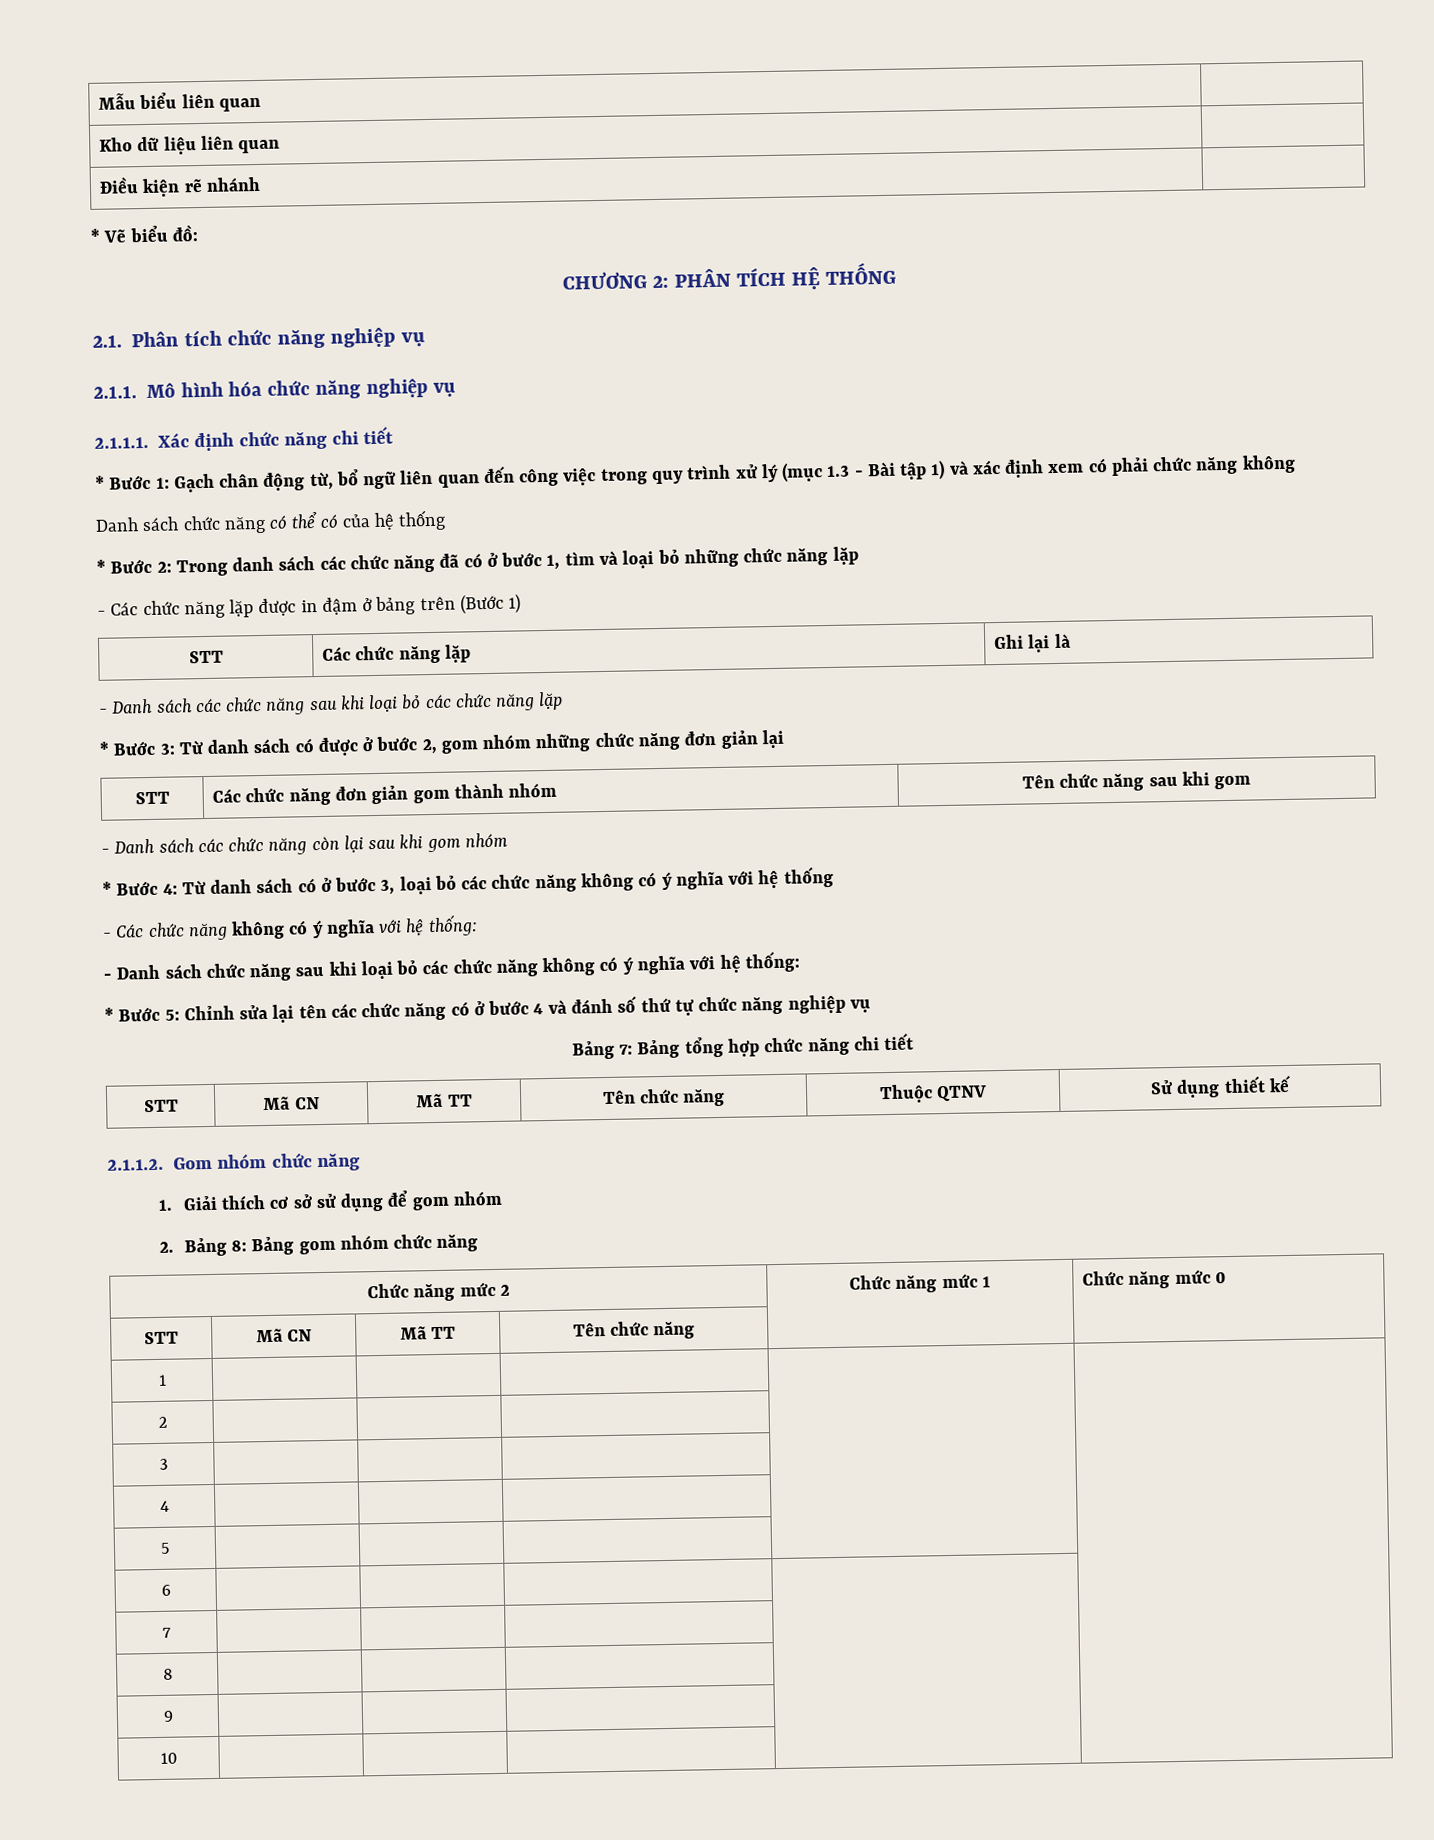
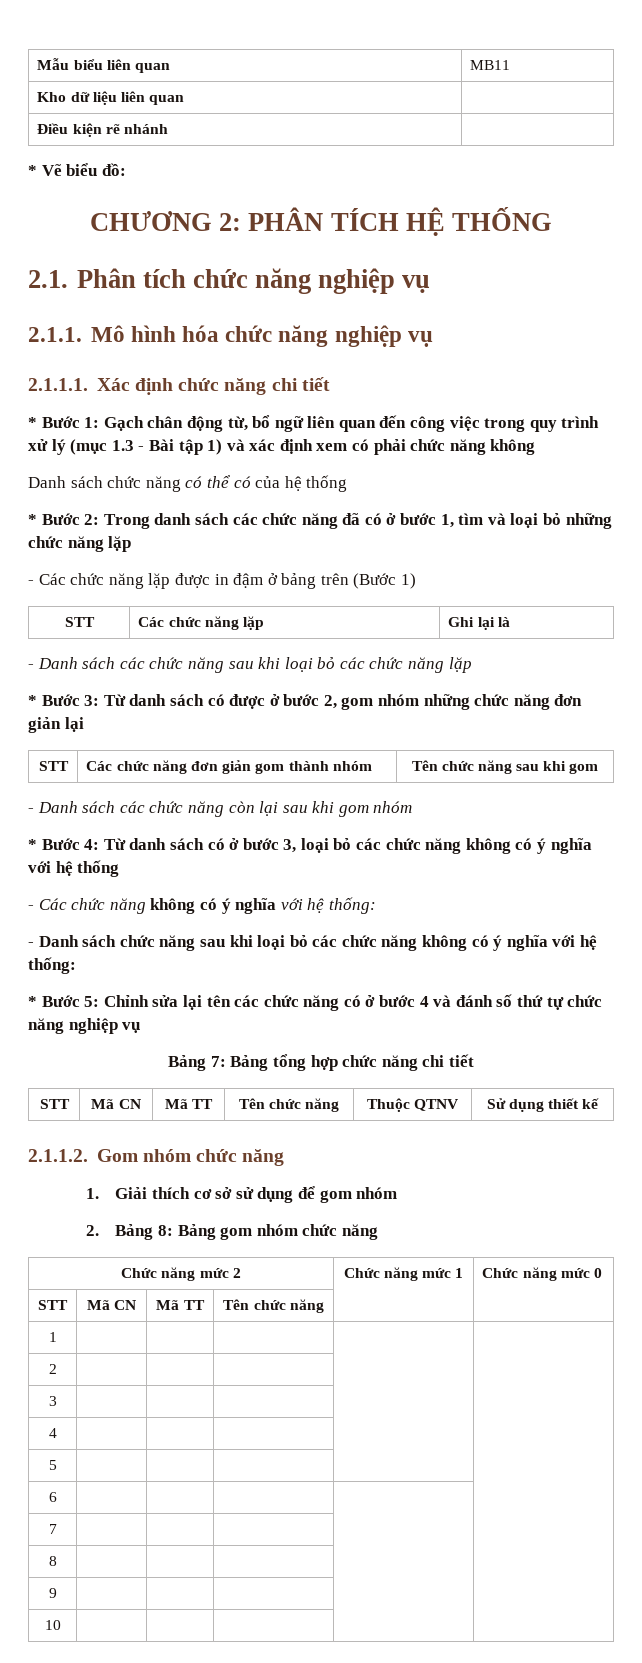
(262, 104) none -> [470,60,511,70] MB11

